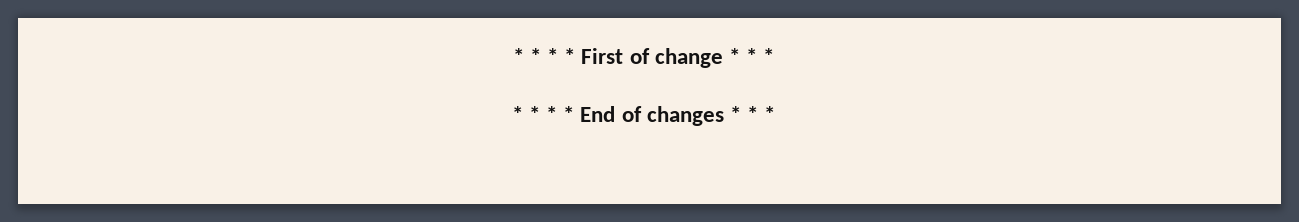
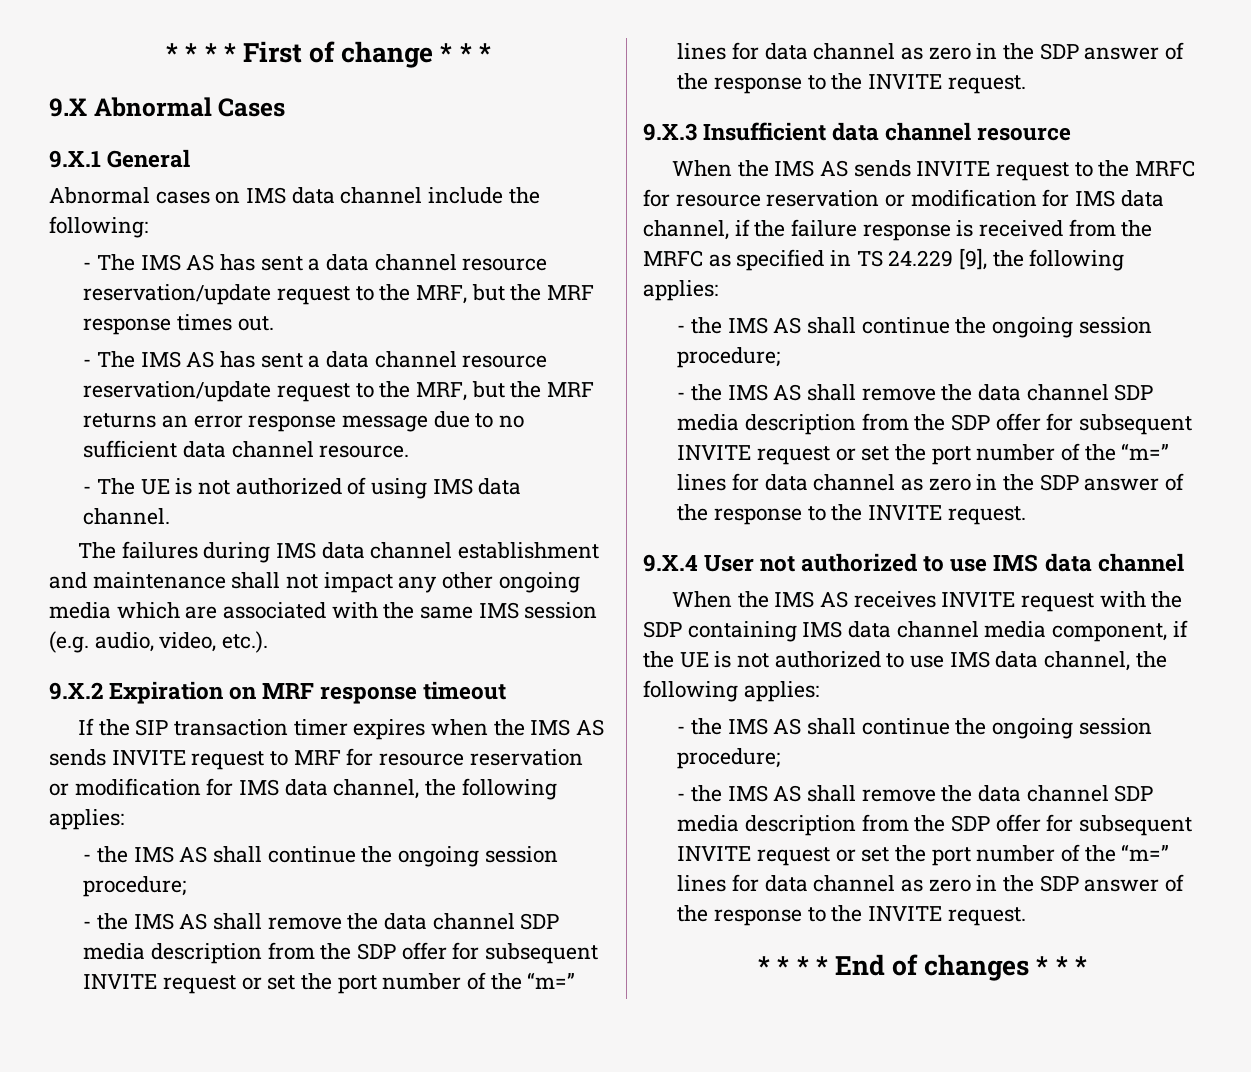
(775, 56) none -> [49,97,286,117] [49,149,191,168] [49,187,540,204] [49,216,148,238] [83,254,548,271] [83,284,595,305] [83,314,274,335] [83,351,548,368] [83,381,595,402] [83,411,525,432] [83,440,410,458] [83,477,522,499] [83,508,171,525] [77,541,599,563] [49,572,580,593] [49,602,598,619] [49,631,269,653] [49,681,507,704] [77,718,604,740] [49,748,583,770] [49,778,557,800] [49,809,124,830] [83,846,558,867] [83,876,187,897] [83,913,560,930] [83,942,599,964] [83,972,576,994] [677,42,1185,60] [677,73,1026,94] [643,122,1072,141] [671,160,1195,181] [643,189,1164,207] [643,219,1153,241] [643,248,1125,271] [643,280,718,301] [677,317,1152,338] [677,347,781,368] [677,384,1154,401] [677,413,1193,435] [677,443,1170,465] [677,473,1185,491] [677,504,1026,525] [643,553,1184,572] [671,591,1183,612] [643,620,1188,642] [643,651,1167,671] [643,680,819,702] [677,718,1152,739] [677,748,781,769] [677,785,1154,802] [677,814,1193,836] [677,844,1170,866] [677,874,1185,892] [677,905,1026,926] // 9.X Abnormal Cases // 9.X.1 General // Abnormal cases on IMS data channel include the following: // - The IMS AS has sent a data channel resource reservation/update request to the MRF, but the MRF response times out. // - The IMS AS has sent a data channel resource reservation/update request to the MRF, but the MRF returns an error response message due to no sufficient data channel resource. // - The UE is not authorized of using IMS data channel. // The failures during IMS data channel establishment and maintenance shall not impact any other ongoing media which are associated with the same IMS session (e.g. audio, video, etc.). // 9.X.2 Expiration on MRF response timeout // If the SIP transaction timer expires when the IMS AS sends INVITE request to MRF for resource reservation or modification for IMS data channel, the following applies: // - the IMS AS shall continue the ongoing session procedure; // - the IMS AS shall remove the data channel SDP media description from the SDP offer for subsequent INVITE request or set the port number of the “m=” lines for data channel as zero in the SDP answer of the response to the INVITE request. // 9.X.3 Insufficient data channel resource // When the IMS AS sends INVITE request to the MRFC for resource reservation or modification for IMS data channel, if the failure response is received from the MRFC as specified in TS 24.229 [9], the following applies: // - the IMS AS shall continue the ongoing session procedure; // - the IMS AS shall remove the data channel SDP media description from the SDP offer for subsequent INVITE request or set the port number of the “m=” lines for data channel as zero in the SDP answer of the response to the INVITE request. // 9.X.4 User not authorized to use IMS data channel // When the IMS AS receives INVITE request with the SDP containing IMS data channel media component, if the UE is not authorized to use IMS data channel, the following applies: // - the IMS AS shall continue the ongoing session procedure; // - the IMS AS shall remove the data channel SDP media description from the SDP offer for subsequent INVITE request or set the port number of the “m=” lines for data channel as zero in the SDP answer of the response to the INVITE request.

